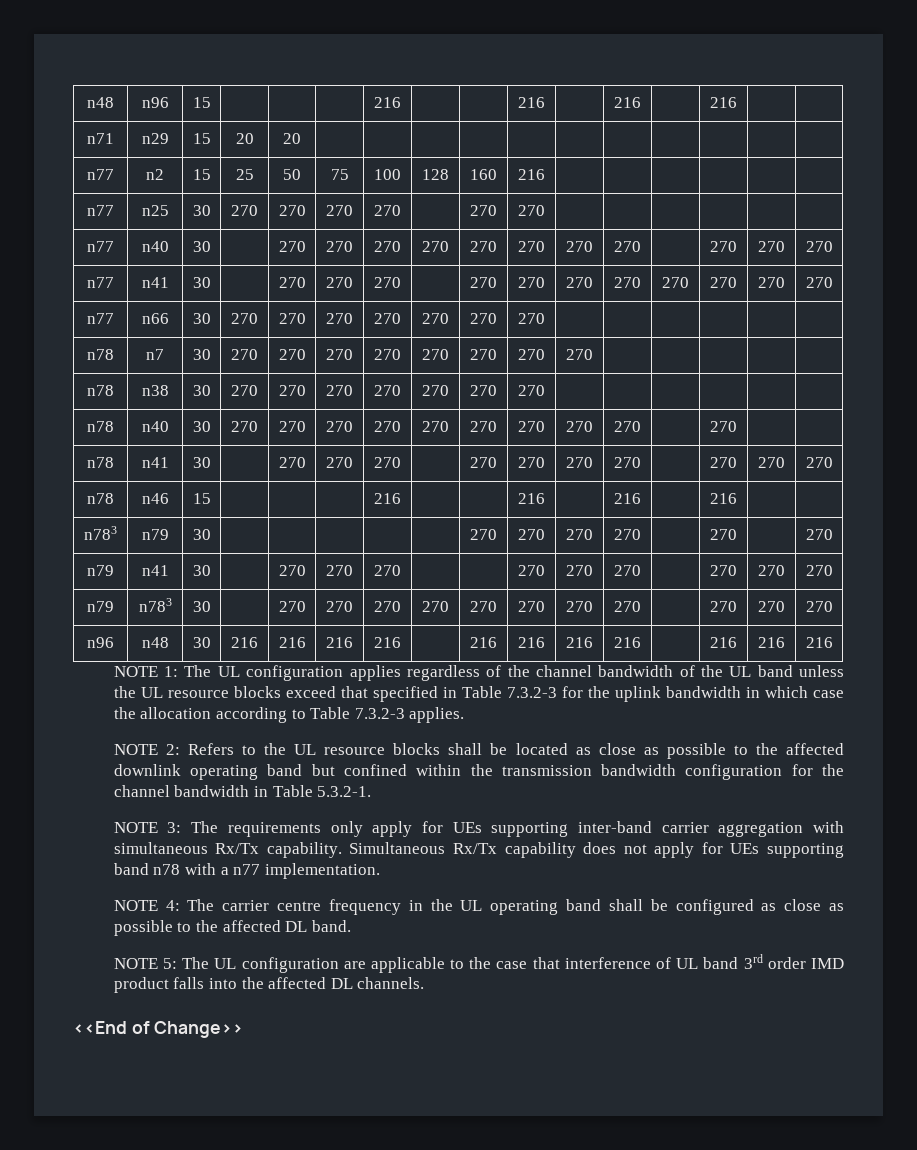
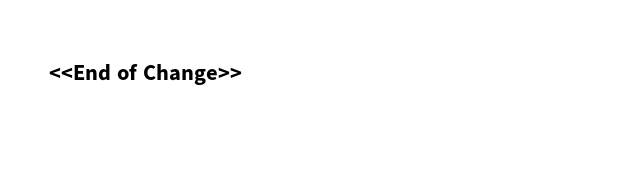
[87,97,114,108] [141,97,169,108] [192,97,211,108] [374,97,401,108] [518,97,545,108] [614,97,641,108] [710,97,737,108] [87,133,114,144] [141,133,169,144] [192,133,211,144] [235,133,254,144] [283,133,301,144] [87,169,114,180] [146,169,164,180] [192,169,211,180] [235,169,254,180] [283,169,301,180] [330,169,349,180] [374,169,401,180] [422,169,449,180] [470,169,497,180] [518,169,545,180] [87,205,114,216] [141,205,169,216] [192,205,211,216] [231,205,258,216] [278,205,306,216] [326,205,353,216] [374,205,401,216] [470,205,497,216] [518,205,545,216] [87,241,114,252] [141,241,169,252] [192,241,211,252] [278,241,306,252] [326,241,353,252] [374,241,401,252] [422,241,449,252] [470,241,497,252] [518,241,545,252] [566,241,593,252] [614,241,641,252] [710,241,737,252] [758,241,785,252] [805,241,833,252] [87,277,114,288] [141,277,169,288] [192,277,211,288] [278,277,306,288] [326,277,353,288] [374,277,401,288] [470,277,497,288] [518,277,545,288] [566,277,593,288] [614,277,641,288] [662,277,689,288] [710,277,737,288] [758,277,785,288] [805,277,833,288] [87,313,114,324] [141,313,169,324] [192,313,211,324] [231,313,258,324] [278,313,306,324] [326,313,353,324] [374,313,401,324] [422,313,449,324] [470,313,497,324] [518,313,545,324] [87,349,114,360] [146,349,164,360] [192,349,211,360] [231,349,258,360] [278,349,306,360] [326,349,353,360] [374,349,401,360] [422,349,449,360] [470,349,497,360] [518,349,545,360] [566,349,593,360] [87,385,114,396] [141,385,169,396] [192,385,211,396] [231,385,258,396] [278,385,306,396] [326,385,353,396] [374,385,401,396] [422,385,449,396] [470,385,497,396] [518,385,545,396] [87,421,114,432] [141,421,169,432] [192,421,211,432] [231,421,258,432] [278,421,306,432] [326,421,353,432] [374,421,401,432] [422,421,449,432] [470,421,497,432] [518,421,545,432] [566,421,593,432] [614,421,641,432] [710,421,737,432] [87,457,114,468] [141,457,169,468] [192,457,211,468] [278,457,306,468] [326,457,353,468] [374,457,401,468] [470,457,497,468] [518,457,545,468] [566,457,593,468] [614,457,641,468] [710,457,737,468] [758,457,785,468] [805,457,833,468] [87,493,114,504] [141,493,169,504] [192,493,211,504] [374,493,401,504] [518,493,545,504] [614,493,641,504] [710,493,737,504] [84,526,117,540] [141,529,169,540] [192,529,211,540] [470,529,497,540] [518,529,545,540] [566,529,593,540] [614,529,641,540] [710,529,737,540] [805,529,833,540] [87,565,114,576] [141,565,169,576] [192,565,211,576] [278,565,306,576] [326,565,353,576] [374,565,401,576] [518,565,545,576] [566,565,593,576] [614,565,641,576] [710,565,737,576] [758,565,785,576] [805,565,833,576] [87,601,114,612] [138,598,172,612] [192,601,211,612] [278,601,306,612] [326,601,353,612] [374,601,401,612] [422,601,449,612] [470,601,497,612] [518,601,545,612] [566,601,593,612] [614,601,641,612] [710,601,737,612] [758,601,785,612] [805,601,833,612] [87,637,114,648] [141,637,169,648] [192,637,211,648] [231,637,258,648] [278,637,306,648] [326,637,353,648] [374,637,401,648] [470,637,497,648] [518,637,545,648] [566,637,593,648] [614,637,641,648] [710,637,737,648] [758,637,785,648] [805,637,833,648] [113,665,845,681] [113,686,845,702] [113,707,465,723] [113,743,844,759] [113,764,845,780] [113,785,372,797] [113,821,844,837] [113,842,844,858] [113,863,380,879] [113,899,845,915] [113,920,351,936] [113,954,845,973] [113,977,425,993] n48 | n96 | 15 | | | | 216 | | | 216 | | 216 | | 216 | | // n71 | n29 | 15 | 20 | 20 | | | | | | | | | | | // n77 | n2 | 15 | 25 | 50 | 75 | 100 | 128 | 160 | 216 | | | | | | // n77 | n25 | 30 | 270 | 270 | 270 | 270 | | 270 | 270 | | | | | | // n77 | n40 | 30 | | 270 | 270 | 270 | 270 | 270 | 270 | 270 | 270 | | 270 | 270 | 270 // n77 | n41 | 30 | | 270 | 270 | 270 | | 270 | 270 | 270 | 270 | 270 | 270 | 270 | 270 // n77 | n66 | 30 | 270 | 270 | 270 | 270 | 270 | 270 | 270 | | | | | | // n78 | n7 | 30 | 270 | 270 | 270 | 270 | 270 | 270 | 270 | 270 | | | | | // n78 | n38 | 30 | 270 | 270 | 270 | 270 | 270 | 270 | 270 | | | | | | // n78 | n40 | 30 | 270 | 270 | 270 | 270 | 270 | 270 | 270 | 270 | 270 | | 270 | | // n78 | n41 | 30 | | 270 | 270 | 270 | | 270 | 270 | 270 | 270 | | 270 | 270 | 270 // n78 | n46 | 15 | | | | 216 | | | 216 | | 216 | | 216 | | // n783 | n79 | 30 | | | | | | 270 | 270 | 270 | 270 | | 270 | | 270 // n79 | n41 | 30 | | 270 | 270 | 270 | | | 270 | 270 | 270 | | 270 | 270 | 270 // n79 | n783 | 30 | | 270 | 270 | 270 | 270 | 270 | 270 | 270 | 270 | | 270 | 270 | 270 // n96 | n48 | 30 | 216 | 216 | 216 | 216 | | 216 | 216 | 216 | 216 | | 216 | 216 | 216 // NOTE 1: The UL configuration applies regardless of the channel bandwidth of the UL band unless the UL resource blocks exceed that specified in Table 7.3.2-3 for the uplink bandwidth in which case the allocation according to Table 7.3.2-3 applies. // NOTE 2: Refers to the UL resource blocks shall be located as close as possible to the affected downlink operating band but confined within the transmission bandwidth configuration for the channel bandwidth in Table 5.3.2-1. // NOTE 3: The requirements only apply for UEs supporting inter-band carrier aggregation with simultaneous Rx/Tx capability. Simultaneous Rx/Tx capability does not apply for UEs supporting band n78 with a n77 implementation. // NOTE 4: The carrier centre frequency in the UL operating band shall be configured as close as possible to the affected DL band. // NOTE 5: The UL configuration are applicable to the case that interference of UL band 3rd order IMD product falls into the affected DL channels. // -> (49, 72) none

